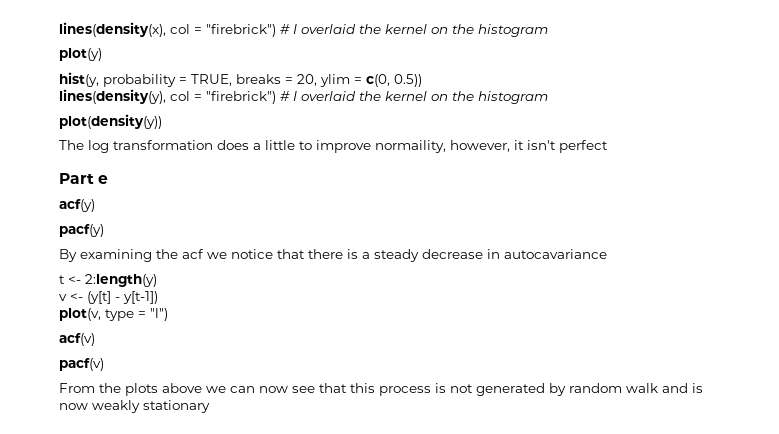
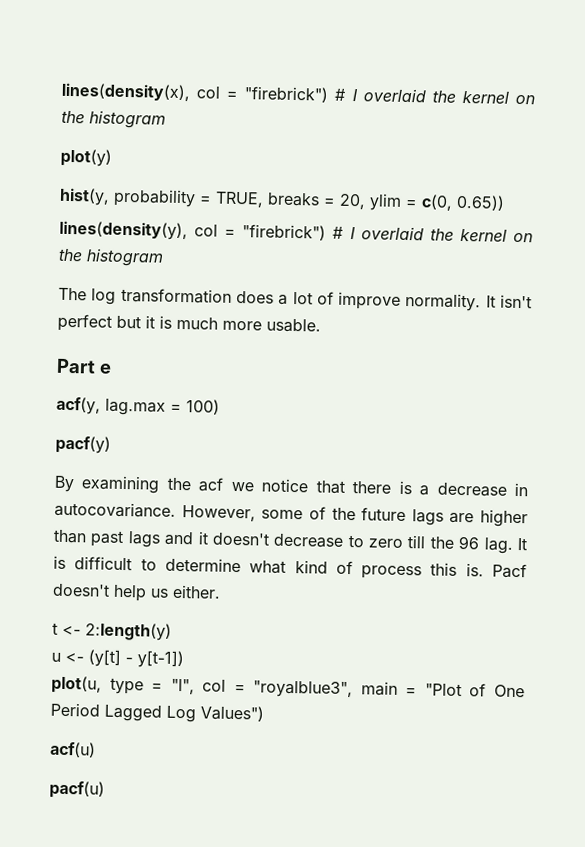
[394,74,422,87] 0.5)) -> [456,194,505,211] 0.65))
[59,114,162,129] // plot(density(y)) -> (164, 257) none
[265,140,608,153] [59,173,109,184] [59,199,95,212] little to improve normaility, however, it isn't perfect // Part e // acf(y) -> [292,291,532,312] [57,313,321,333] [56,358,112,374] [56,396,220,416] lot of improve normality. It isn't perfect but it is much more usable. // Part e // acf(y, lag.max = 100)
[374,249,419,262] steady -> (430, 490) none
[504,249,607,259] autocavariance -> [54,501,528,528] [53,529,527,554] [53,555,527,580] [52,583,221,602] autocovariance. However, some of the future lags are higher than past lags and it doesn't decrease to zero till the 96 lag. It is difficult to determine what kind of process this is. Pacf doesn't help us either.
[59,294,67,301] v -> [51,652,61,662] u
[59,308,101,321] plot(v, -> [51,675,102,694] plot(u,
[150,308,168,321] [59,333,95,346] [59,358,104,371] [59,383,703,396] [59,400,210,413] "l") // acf(v) // pacf(v) // From the plots above we can now see that this process is not generated by random walk and is now weakly stationary -> [170,678,525,699] [50,702,264,723] [50,741,96,758] [49,780,105,799] "l", col = "royalblue3", main = "Plot of One Period Lagged Log Values") // acf(u) // pacf(u)

